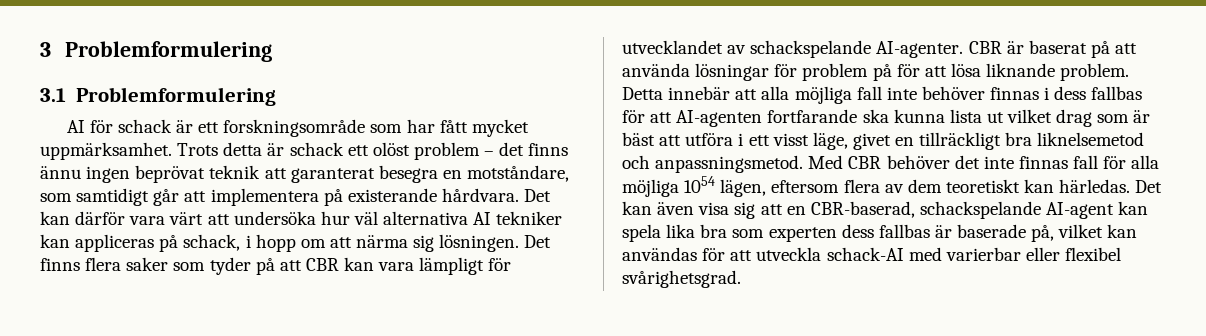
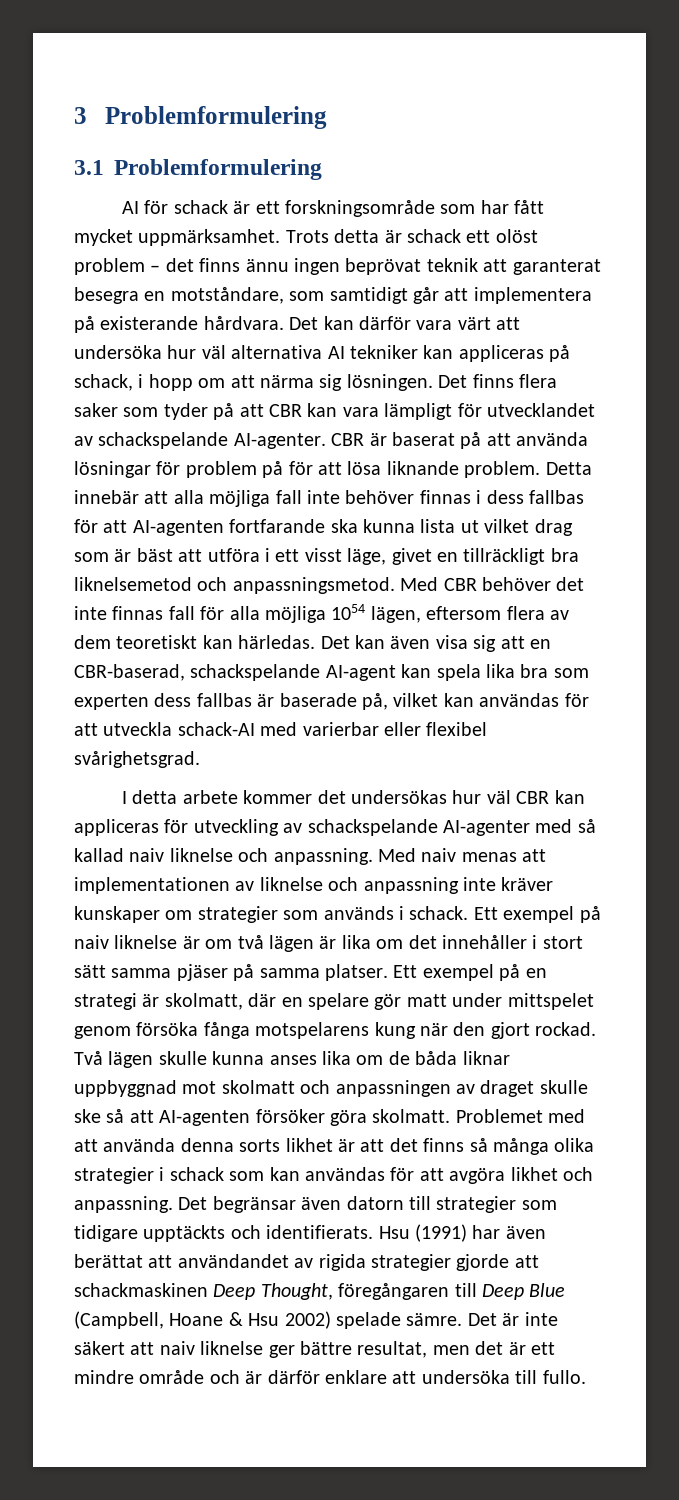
(741, 279) none -> [122,790,585,804] [74,819,596,836] [74,848,547,865] [74,877,554,894] [74,906,601,923] [74,935,583,952] [74,964,547,981] [74,993,594,1010] [74,1022,597,1039] [74,1051,510,1068] [74,1080,588,1097] [74,1109,586,1126] [74,1138,595,1155] [74,1167,593,1184] [74,1196,557,1213] [74,1224,546,1242] [74,1254,539,1271] [74,1283,566,1300] [74,1311,558,1329] [74,1341,555,1358] [74,1370,586,1384] // I detta arbete kommer det undersökas hur väl CBR kan appliceras för utveckling av schackspelande AI-agenter med så kallad naiv liknelse och anpassning. Med naiv menas att implementationen av liknelse och anpassning inte kräver kunskaper om strategier som används i schack. Ett exempel på naiv liknelse är om två lägen är lika om det innehåller i stort sätt samma pjäser på samma platser. Ett exempel på en strategi är skolmatt, där en spelare gör matt under mittspelet genom försöka fånga motspelarens kung när den gjort rockad. Två lägen skulle kunna anses lika om de båda liknar uppbyggnad mot skolmatt och anpassningen av draget skulle ske så att AI-agenten försöker göra skolmatt. Problemet med att använda denna sorts likhet är att det finns så många olika strategier i schack som kan användas för att avgöra likhet och anpassning. Det begränsar även datorn till strategier som tidigare upptäckts och identifierats. Hsu (1991) har även berättat att användandet av rigida strategier gjorde att schackmaskinen Deep Thought, föregångaren till Deep Blue (Campbell, Hoane & Hsu 2002) spelade sämre. Det är inte säkert att naiv liknelse ger bättre resultat, men det är ett mindre område och är därför enklare att undersöka till fullo.

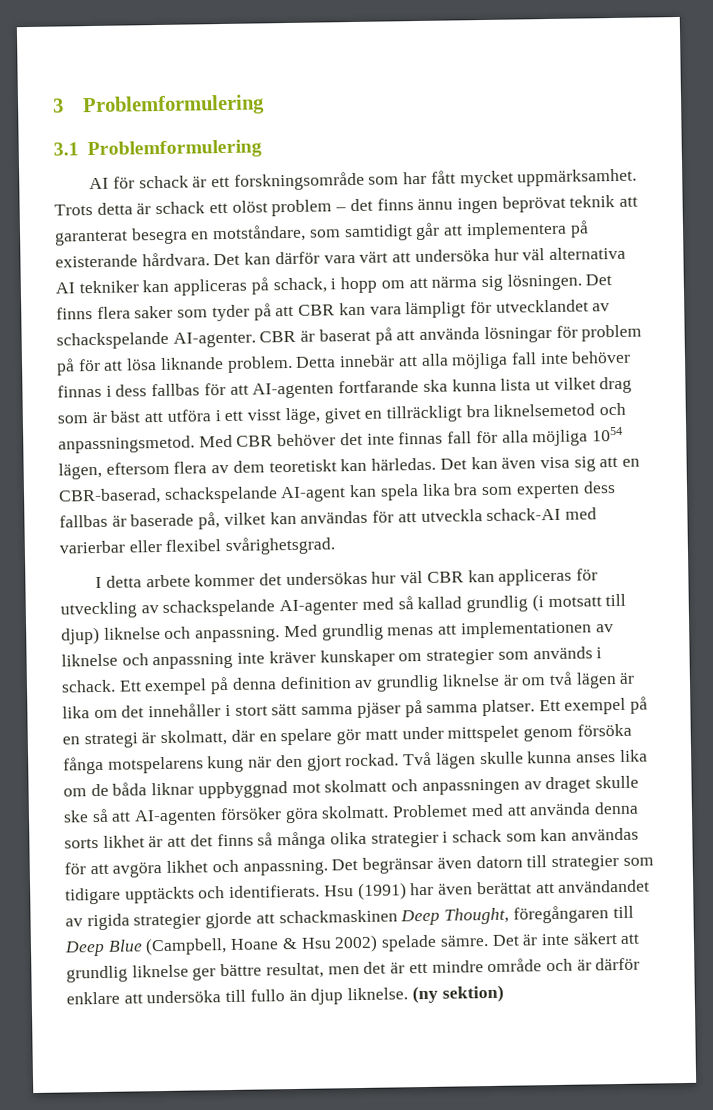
[129,848,165,862] naiv -> [466,593,627,613] [61,626,100,645] grundlig (i motsatt till djup)
[421,848,457,862] naiv -> [321,623,384,641] grundlig
[74,935,109,949] naiv -> [231,674,440,692] denna definition av grundlig
[159,1341,195,1355] naiv -> [66,965,128,983] grundlig
[542,1370,586,1384] fullo. -> [249,984,504,1005] fullo än djup liknelse. (ny sektion)

